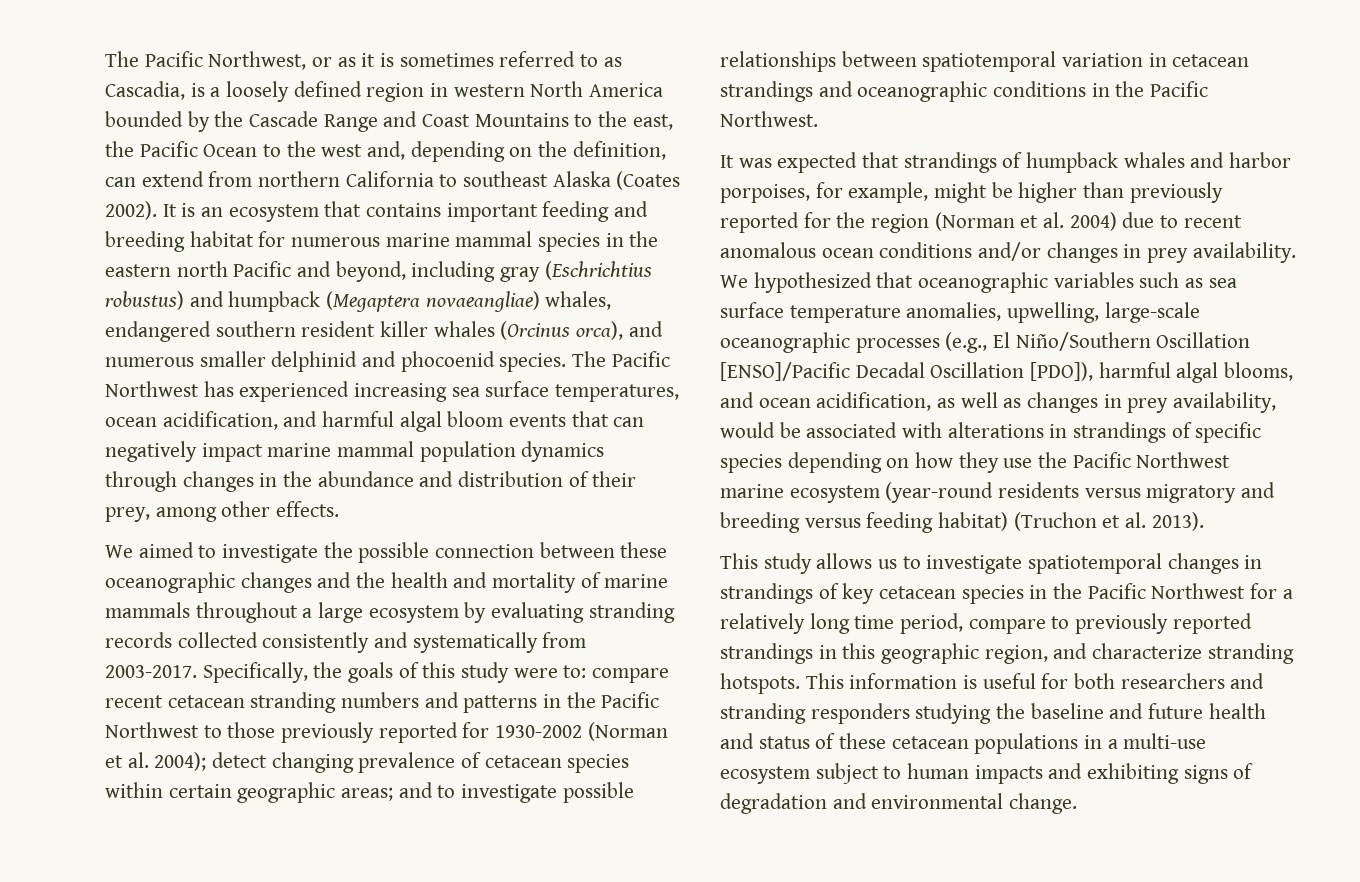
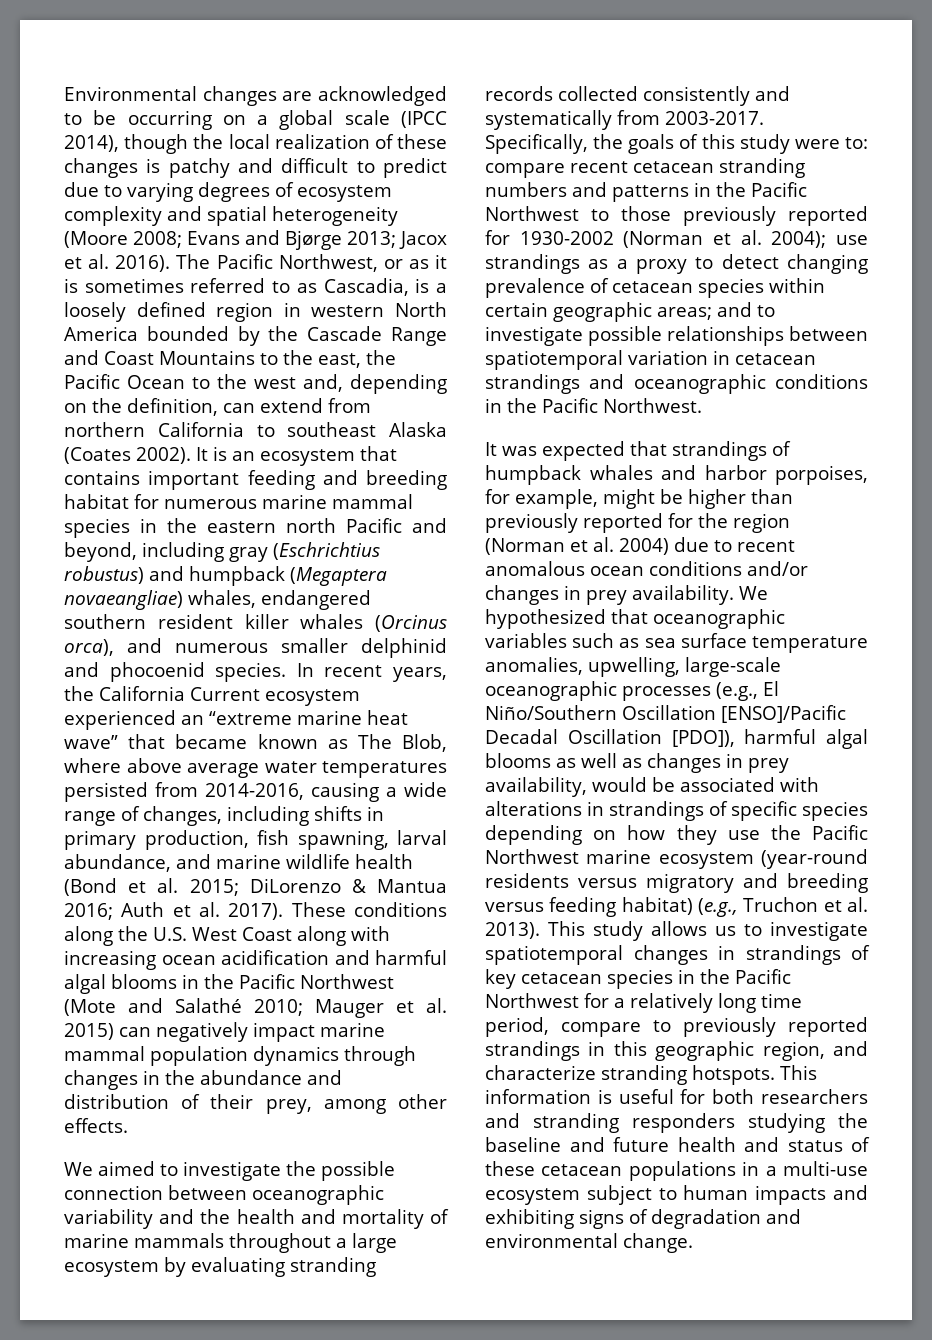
(105, 59) none -> [64,86,447,106] [64,110,447,130] [64,134,447,154] [64,158,447,178] [64,182,392,202] [64,206,398,226] [64,230,447,250] [64,254,171,272] Environmental changes are acknowledged to be occurring on a global scale (IPCC 2014), though the local realization of these changes is patchy and difficult to predict due to varying degrees of ecosystem complexity and spatial heterogeneity (Moore 2008; Evans and Bjørge 2013; Jacox et al. 2016).
[572,351,670,367] [105,381,680,402] [105,411,609,432] The Pacific Northwest has experienced increasing sea surface temperatures, ocean acidification, and harmful algal bloom events that -> [296,663,447,682] [64,686,360,706] [64,710,408,730] [64,734,448,752] [64,758,447,778] [64,782,447,802] [64,806,384,826] [64,830,447,850] [64,854,413,872] [64,878,447,896] [64,902,447,920] [64,926,390,946] [64,950,447,970] [64,974,394,994] [64,998,447,1018] [64,1023,114,1040] In recent years, the California Current ecosystem experienced an “extreme marine heat wave” that became known as The Blob, where above average water temperatures persisted from 2014-2016, causing a wide range of changes, including shifts in primary production, fish spawning, larval abundance, and marine wildlife health (Bond et al. 2015; DiLorenzo & Mantua 2016; Auth et al. 2017). These conditions along the U.S. West Coast along with increasing ocean acidification and harmful algal blooms in the Pacific Northwest (Mote and Salathé 2010; Mauger et al. 2015)
[620,542,668,558] [105,572,312,593] these oceanographic changes -> [252,1185,384,1205] [64,1209,153,1229] oceanographic variability
(207, 761) none -> [836,235,868,245] [485,254,714,274] use strandings as a proxy to
[1224,362,1294,381] [720,392,932,411] blooms, and ocean acidification, -> [485,753,551,768] blooms
[1013,512,1097,531] (Truchon -> [698,897,819,917] (e.g., Truchon
(1204, 521) // -> (540, 930) none

